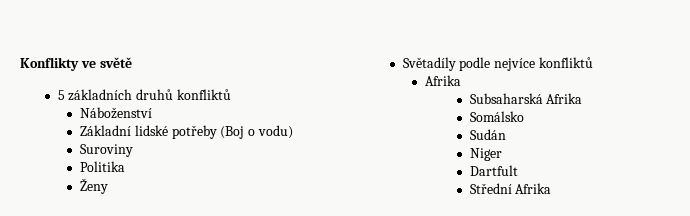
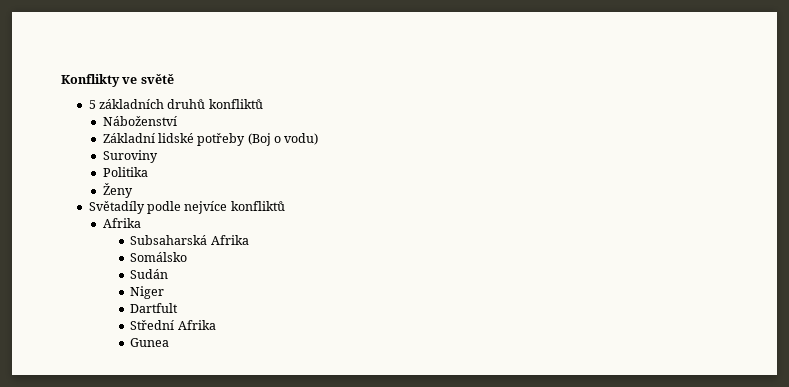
(552, 188) none -> [130,338,170,347] // Gunea

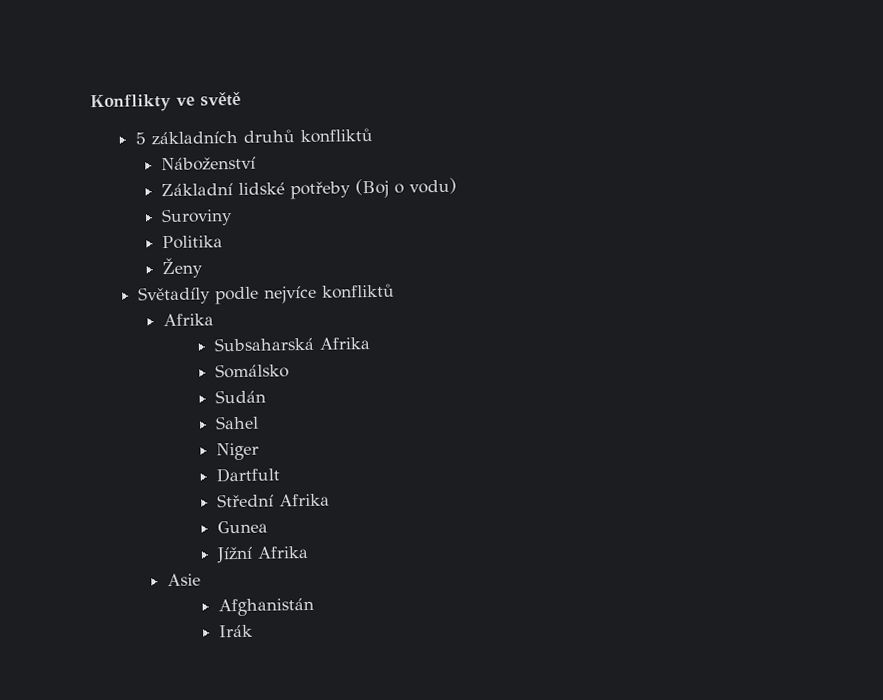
(169, 274) none -> [214,415,259,430] // Sahel
(170, 342) none -> [215,545,309,564] [166,573,201,587] [217,597,314,617] [218,624,253,638] // Jížní Afrika // Asie // Afghanistán // Irák

